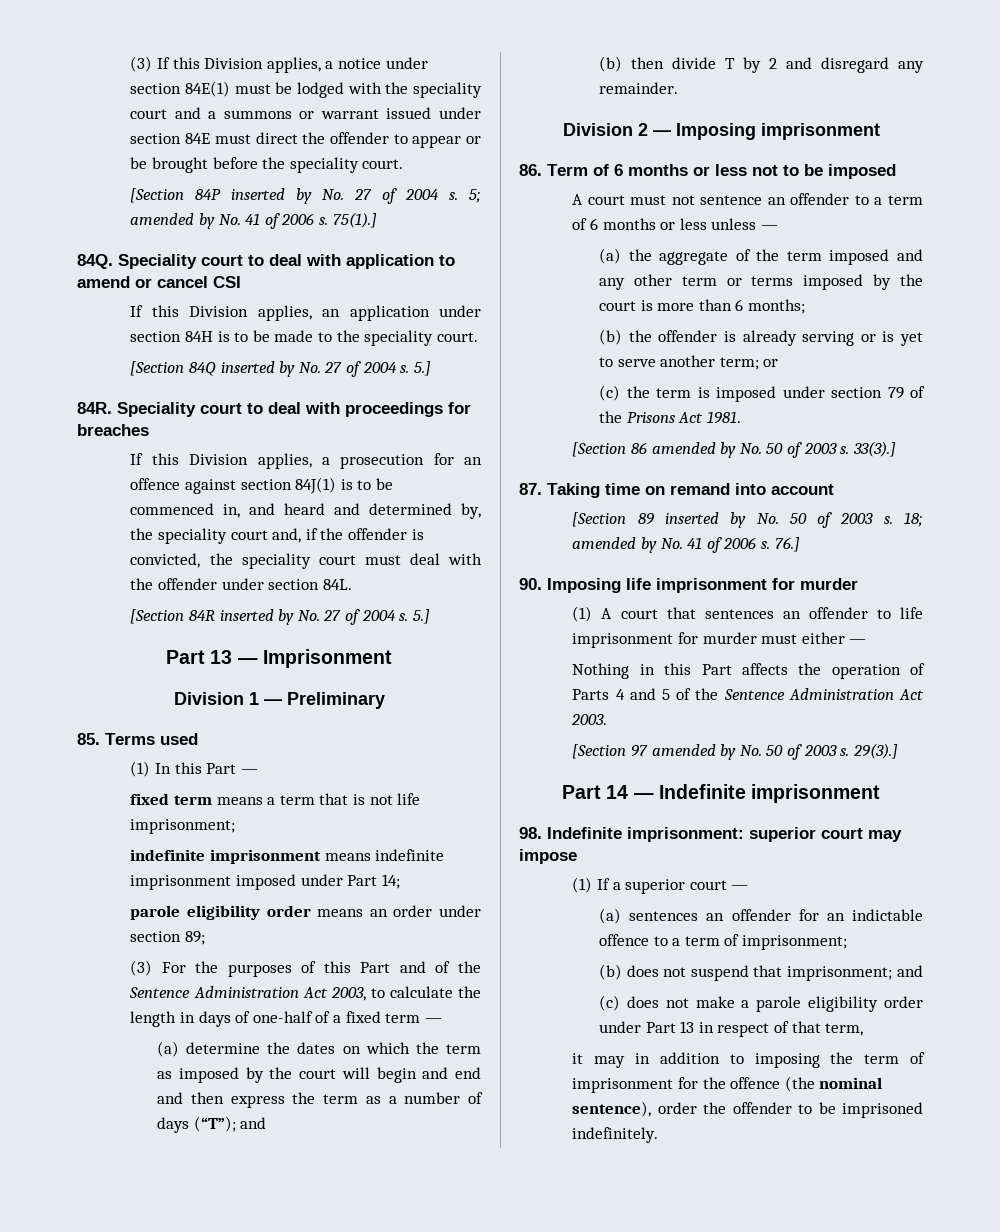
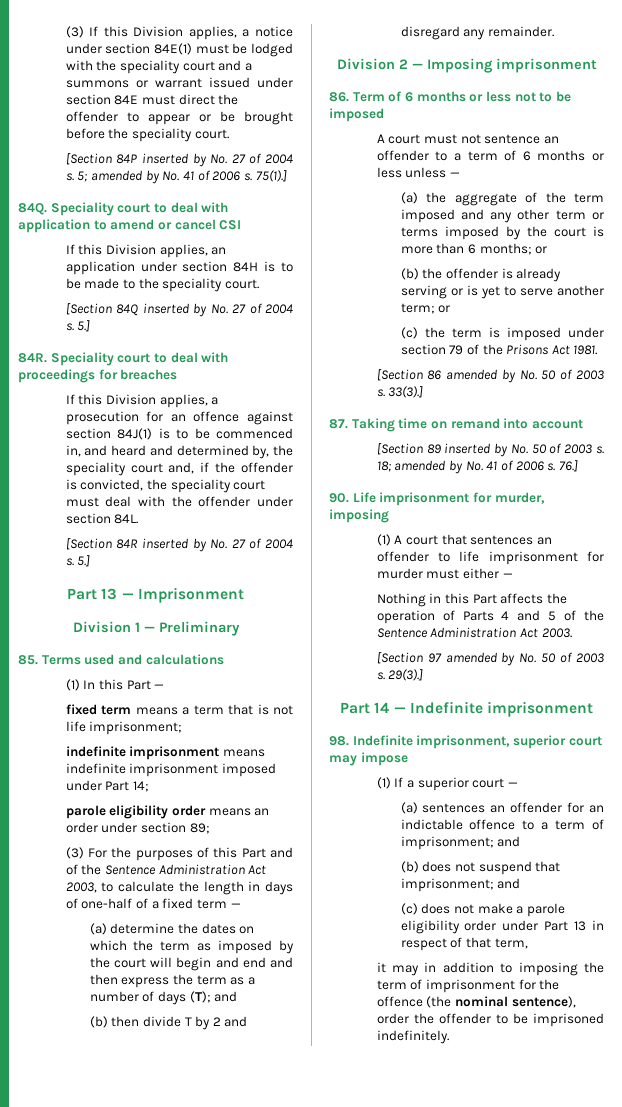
(198, 739) none -> [117,654,224,665] and calculations
[193,1116,236,1132] (“T”); -> [189,991,211,1003] (T);
(806, 306) none -> [535,246,548,254] or
[547,578,858,593] Imposing life imprisonment for murder -> [352,492,545,506] [329,509,389,523] Life imprisonment for murder, imposing
[627,827,744,842] imprisonment: -> [416,735,511,749] imprisonment,
(848, 942) none -> [497,836,521,847] and

